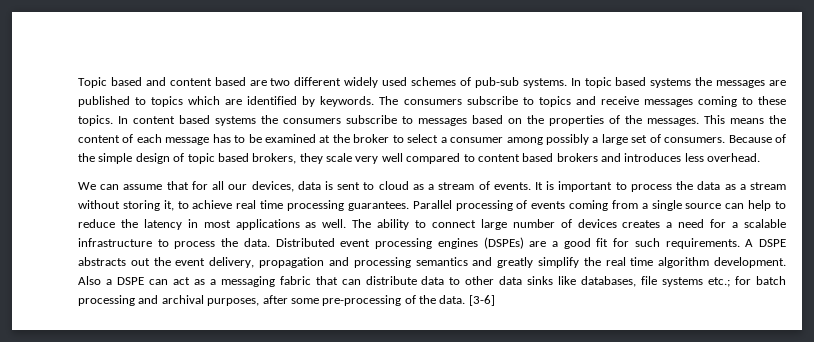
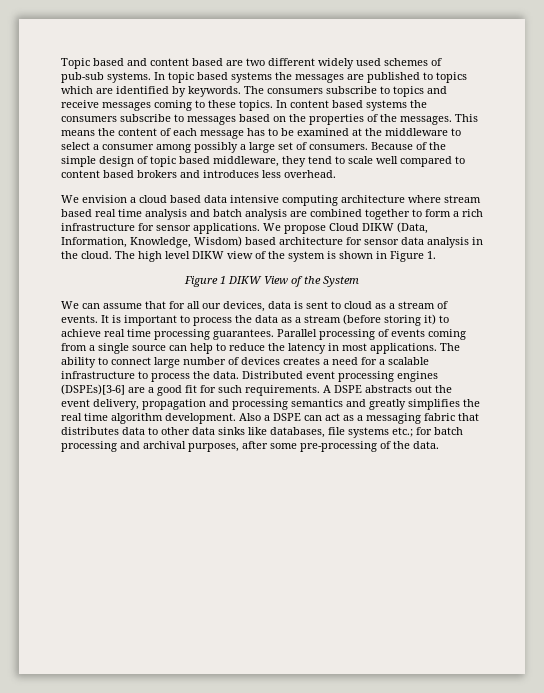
[353,134,390,143] broker -> [385,128,448,136] middleware
[252,153,379,164] brokers, they scale very -> [213,156,373,167] middleware, they tend to scale
(761, 157) none -> [61,195,481,206] [61,209,483,220] [61,222,428,234] [61,236,483,248] [61,251,436,262] [184,276,359,287] // We envision a cloud based data intensive computing architecture where stream based real time analysis and batch analysis are combined together to form a rich infrastructure for sensor applications. We propose Cloud DIKW (Data, Information, Knowledge, Wisdom) based architecture for sensor data analysis in the cloud. The high level DIKW view of the system is shown in Figure 1. // Figure 1 DIKW View of the System
[78,200,174,211] without storing it, -> [343,314,436,326] (before storing it)
[235,219,347,230] applications as well. -> [370,343,437,354] applications.
[483,237,524,249] (DSPEs) -> [61,384,125,395] (DSPEs)[3-6]
[537,257,579,268] simplify -> [408,399,460,410] simplifies
[341,276,417,285] can distribute -> [61,427,119,435] distributes
[468,295,495,306] [3-6] -> (439, 445) none

